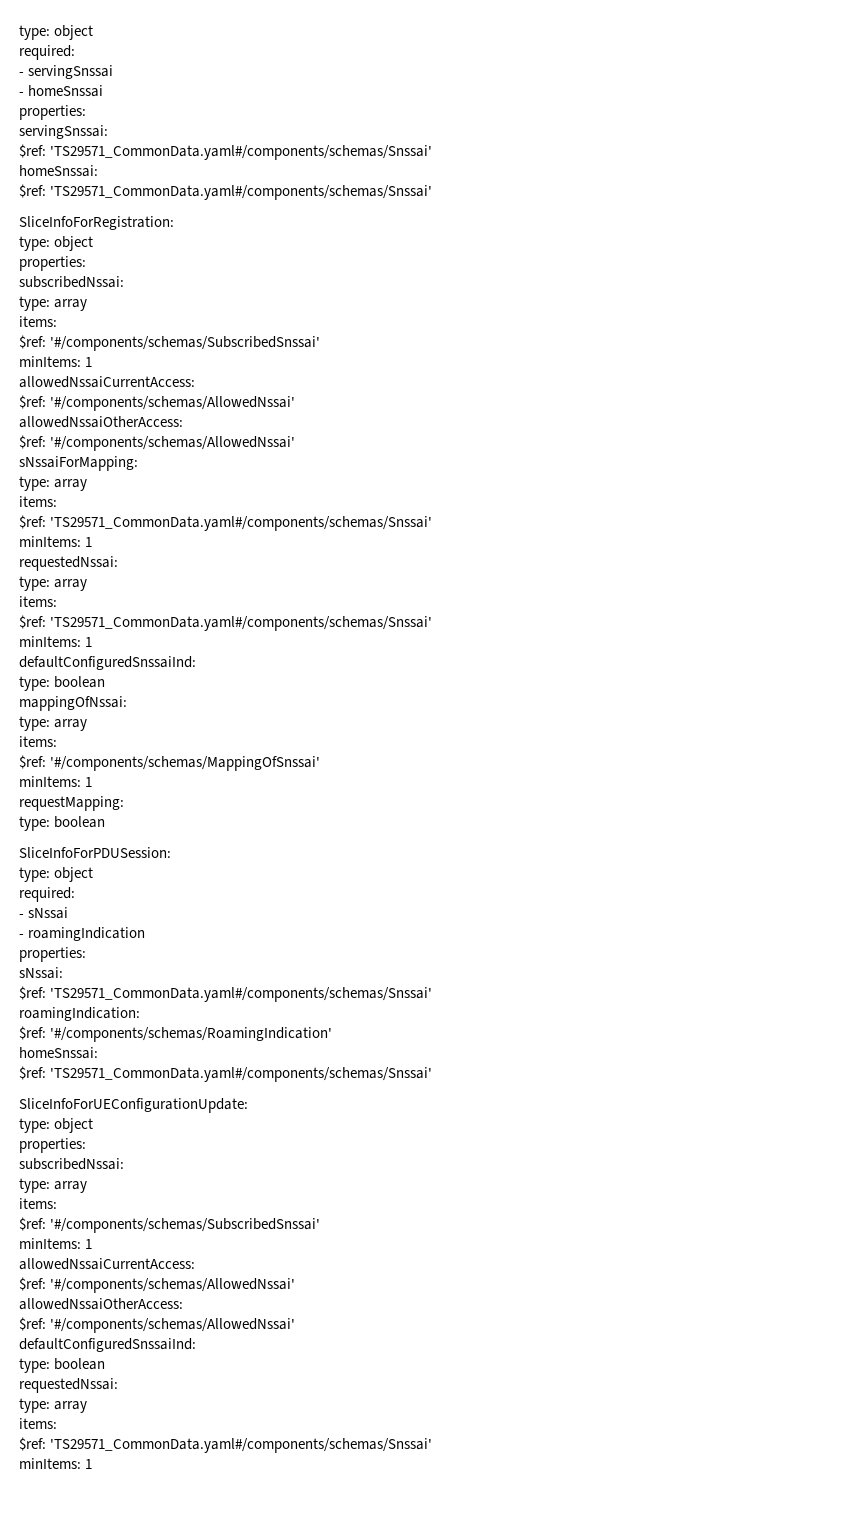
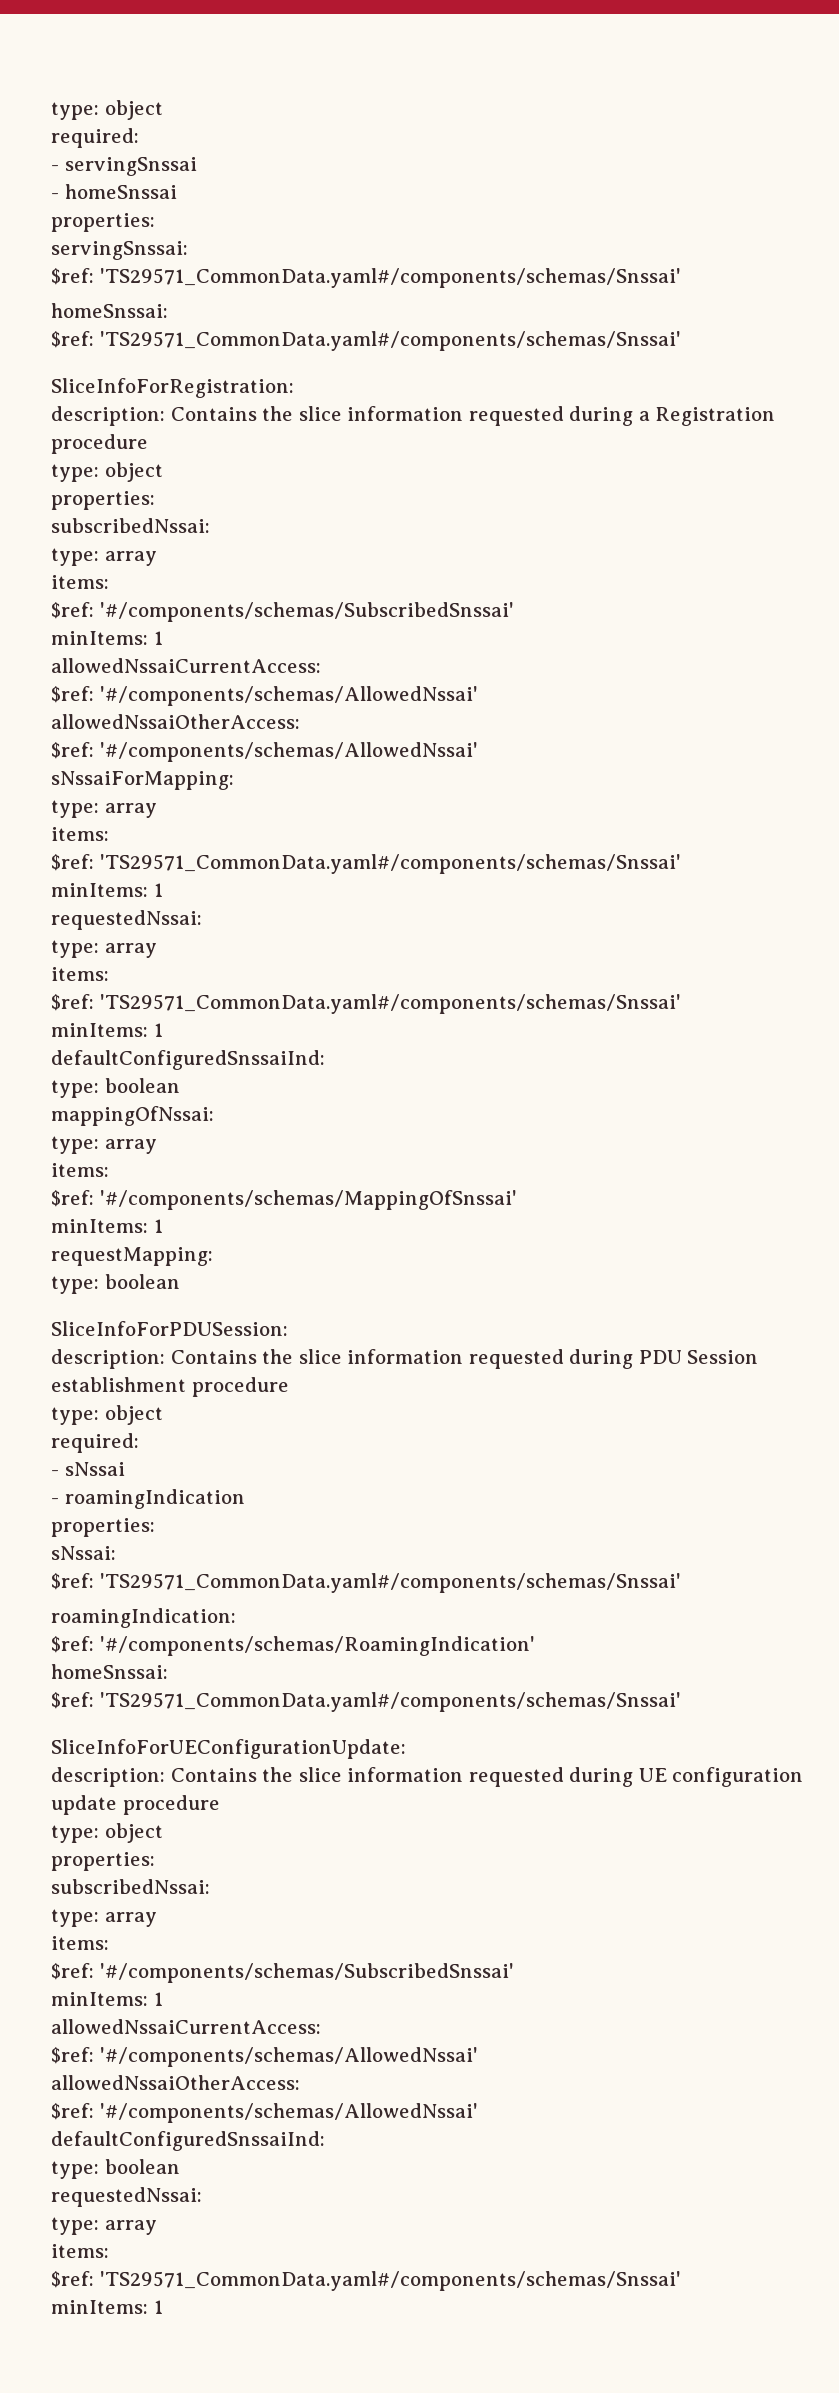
(174, 223) none -> [51,406,776,426] [51,434,148,454] // description: Contains the slice information requested during a Registration procedure
(171, 852) none -> [51,1349,759,1369] [51,1377,289,1397] // description: Contains the slice information requested during PDU Session establishment procedure
(248, 1105) none -> [51,1767,804,1787] [51,1795,220,1815] // description: Contains the slice information requested during UE configuration update procedure

